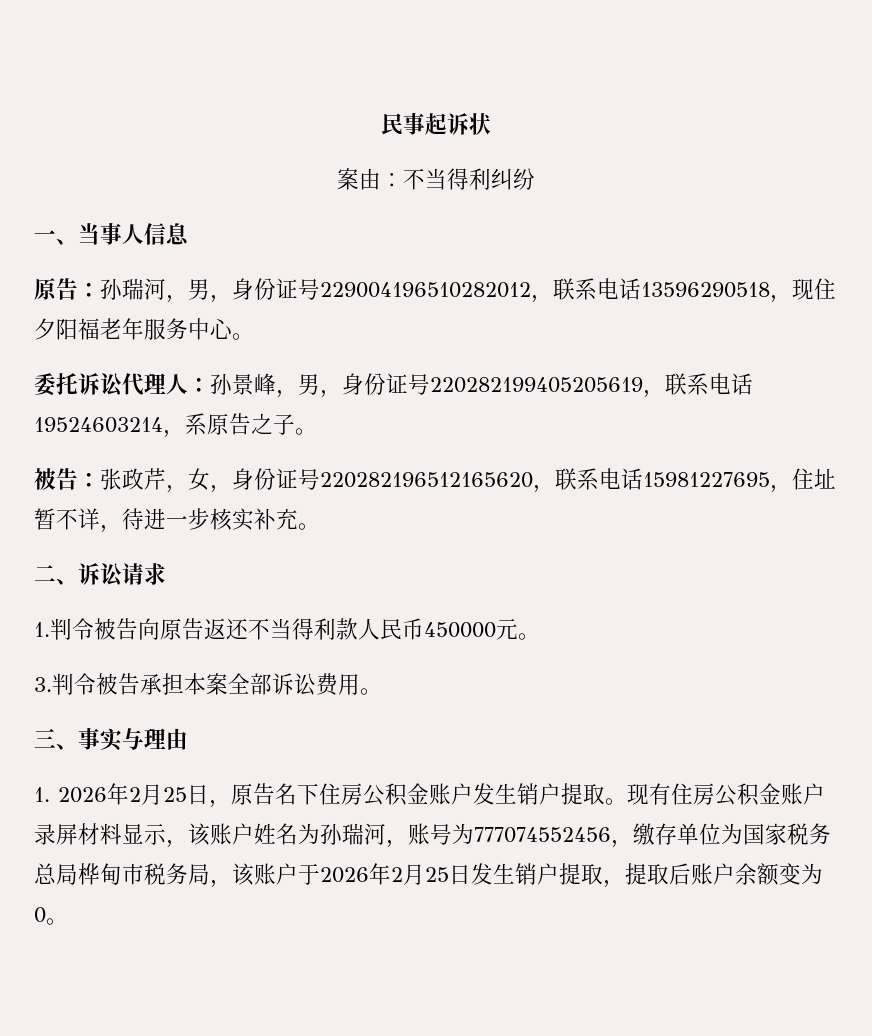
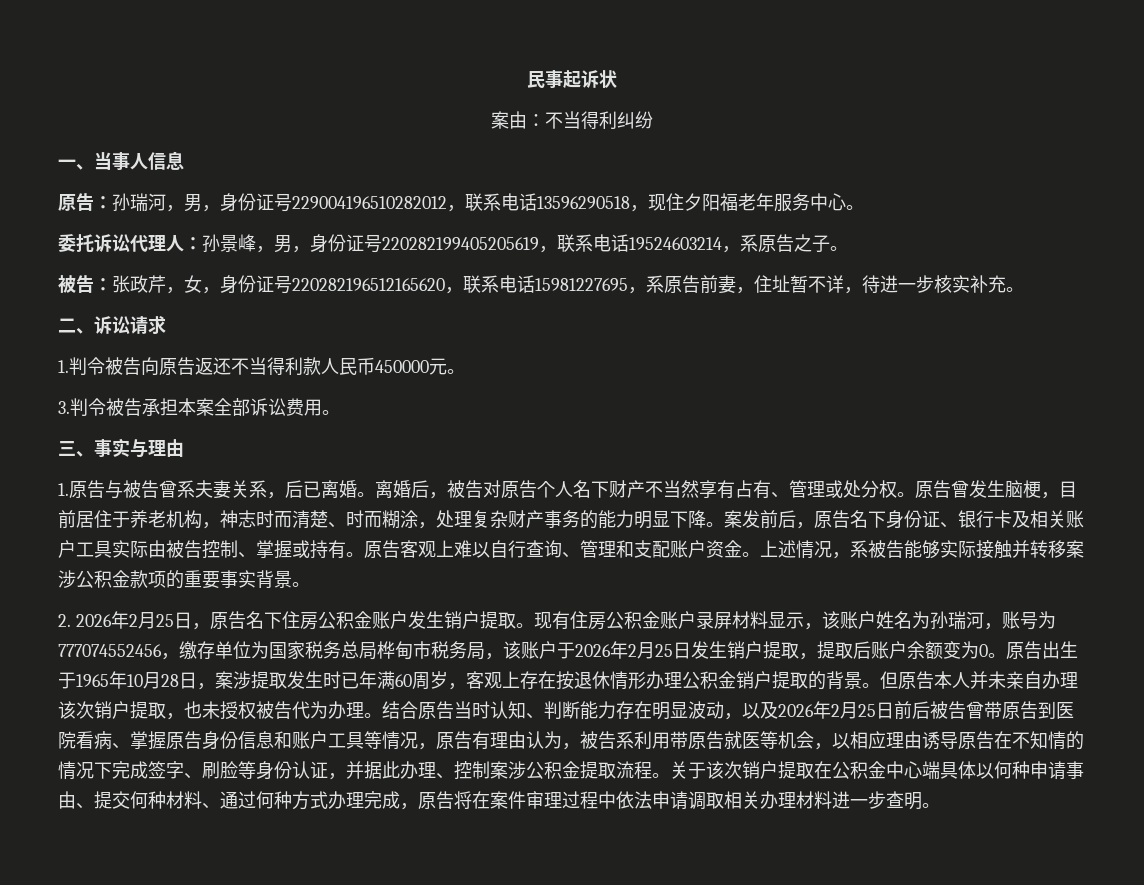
(792, 489) none -> [646,275,754,294] 系原告前妻，
(50, 794) none -> [69,480,1077,499] [58,510,1084,529] [58,540,1084,559] [58,570,310,589] [58,614,71,627] 原告与被告曾系夫妻关系，后已离婚。离婚后，被告对原告个人名下财产不当然享有占有、管理或处分权。原告曾发生脑梗，目前居住于养老机构，神志时而清楚、时而糊涂，处理复杂财产事务的能力明显下降。案发前后，原告名下身份证、银行卡及相关账户工具实际由被告控制、掌握或持有。原告客观上难以自行查询、管理和支配账户资金。上述情况，系被告能够实际接触并转移案涉公积金款项的重要事实背景。 // 2.
(68, 921) none -> [1006,641,1078,659] [58,671,1078,690] [58,701,1074,720] [58,731,1084,750] [58,761,1084,780] [58,791,940,810] 原告出生于1965年10月28日，案涉提取发生时已年满60周岁，客观上存在按退休情形办理公积金销户提取的背景。但原告本人并未亲自办理该次销户提取，也未授权被告代为办理。结合原告当时认知、判断能力存在明显波动，以及2026年2月25日前后被告曾带原告到医院看病、掌握原告身份信息和账户工具等情况，原告有理由认为，被告系利用带原告就医等机会，以相应理由诱导原告在不知情的情况下完成签字、刷脸等身份认证，并据此办理、控制案涉公积金提取流程。关于该次销户提取在公积金中心端具体以何种申请事由、提交何种材料、通过何种方式办理完成，原告将在案件审理过程中依法申请调取相关办理材料进一步查明。

